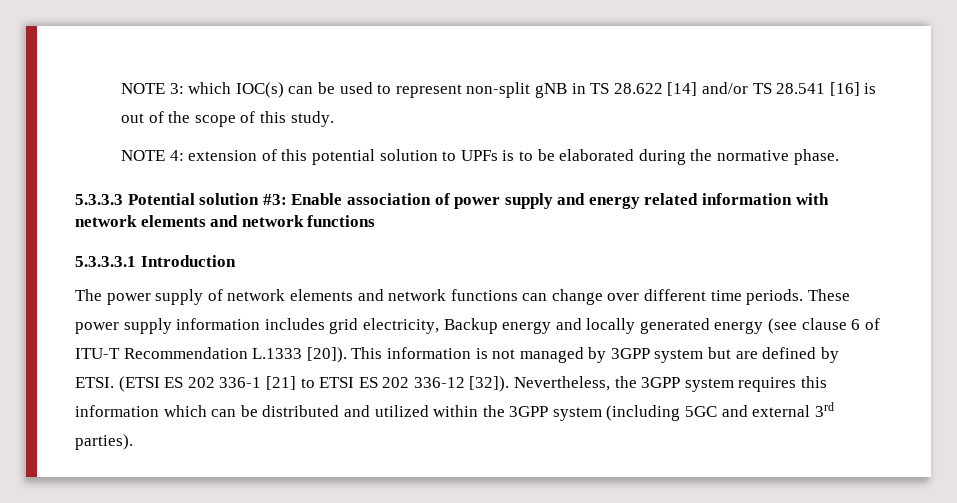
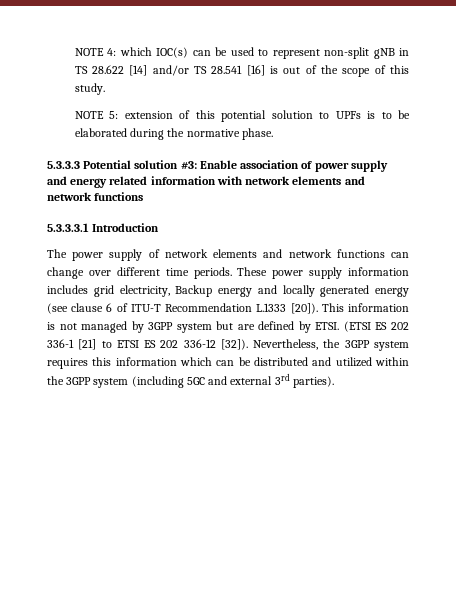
[121,83,184,94] NOTE 3: -> [74,48,117,56] NOTE 4:
[169,150,184,161] 4: -> [109,111,119,119] 5:

